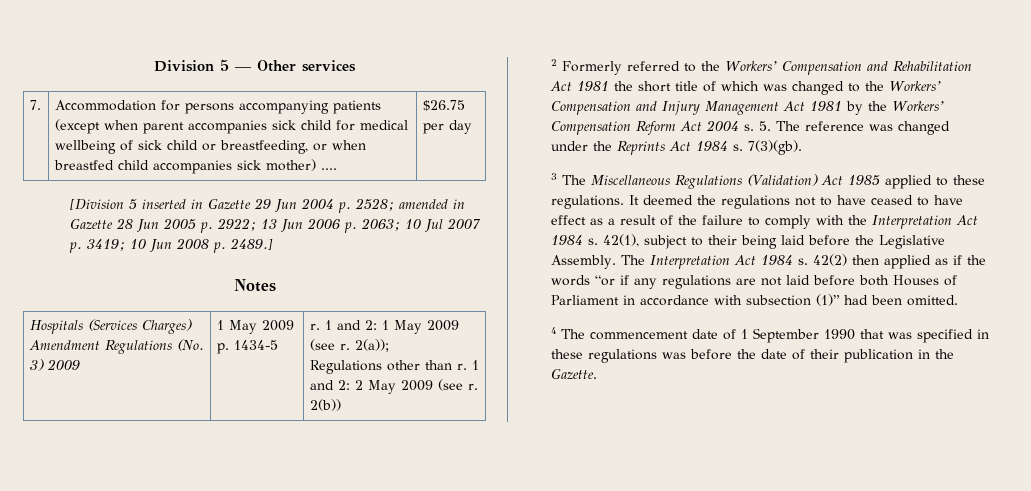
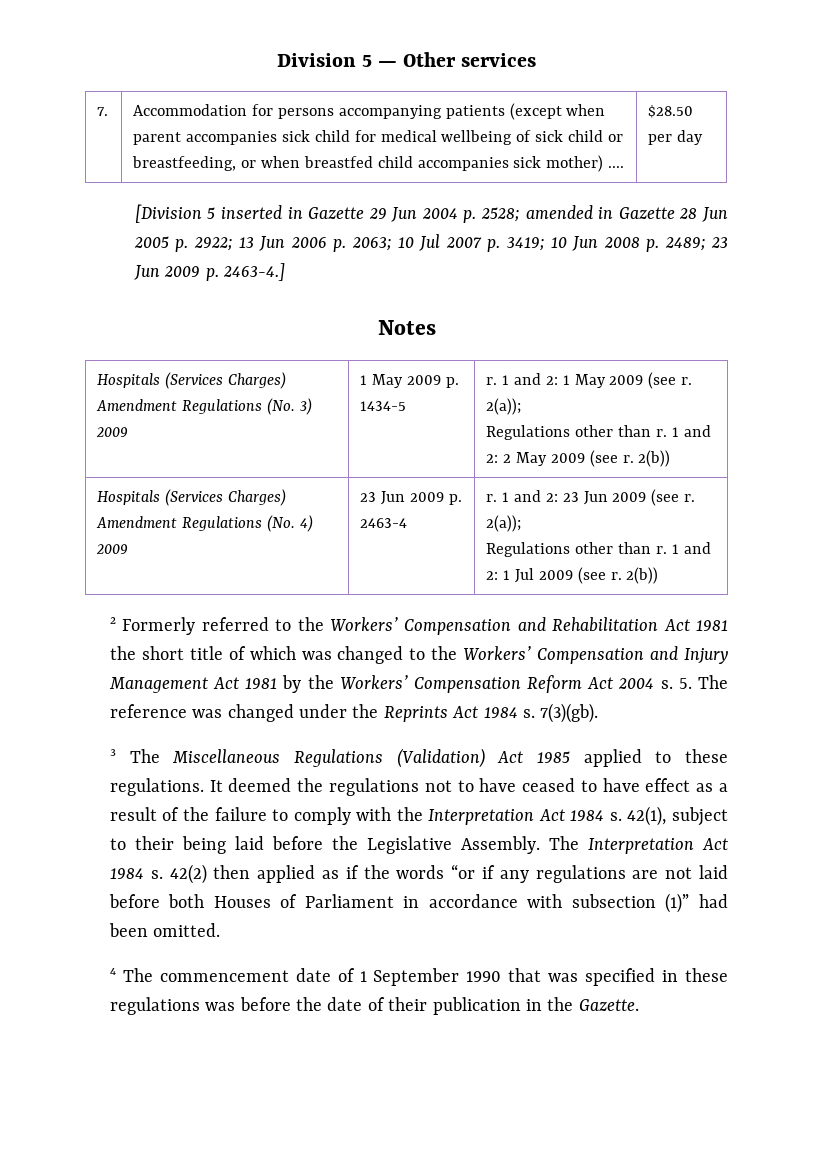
[422,100,465,111] $26.75 -> [648,105,694,118] $28.50
[229,238,273,250] 2489.] -> [664,237,729,251] [133,263,285,281] 2489; 23 Jun 2009 p. 2463-4.]
(341, 405) none -> [97,489,286,506] [96,515,313,532] [96,544,129,555] [360,491,462,505] [360,518,408,528] [486,489,696,506] [486,515,522,532] [486,542,711,557] [486,567,659,584] // Hospitals (Services Charges) Amendment Regulations (No. 4) 2009 | 23 Jun 2009 p. 2463-4 | r. 1 and 2: 23 Jun 2009 (see r. 2(a)); // Regulations other than r. 1 and 2: 1 Jul 2009 (see r. 2(b))

